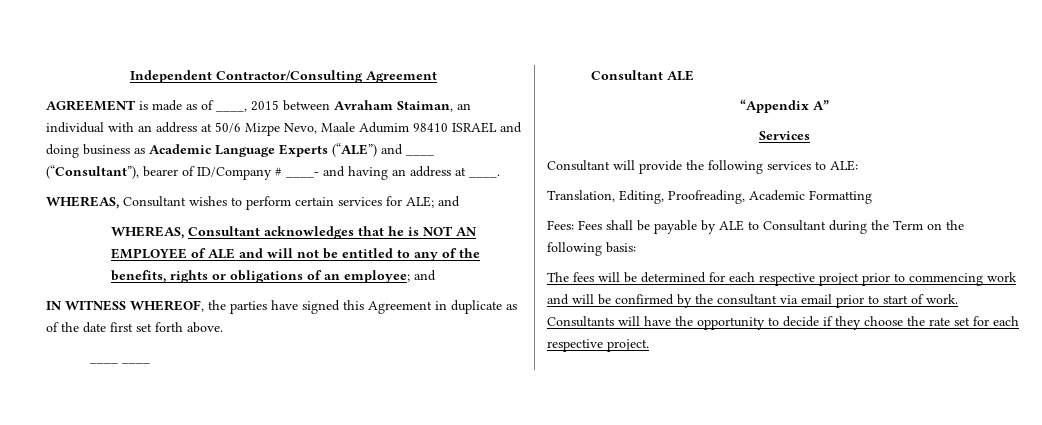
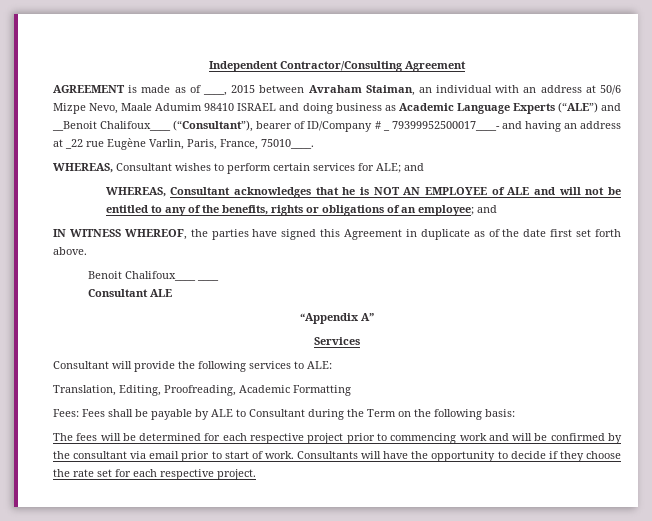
[406,154,434,156] ____ -> [52,121,172,131] __Benoit Chalifoux____
[286,172,319,178] ____- -> [382,121,500,131] _ 79399952500017____-
[469,174,500,178] ____. -> [65,138,314,150] _22 rue Eugène Varlin, Paris, France, 75010____.
[89,362,118,364] ____ -> [88,271,197,281] Benoit Chalifoux____

